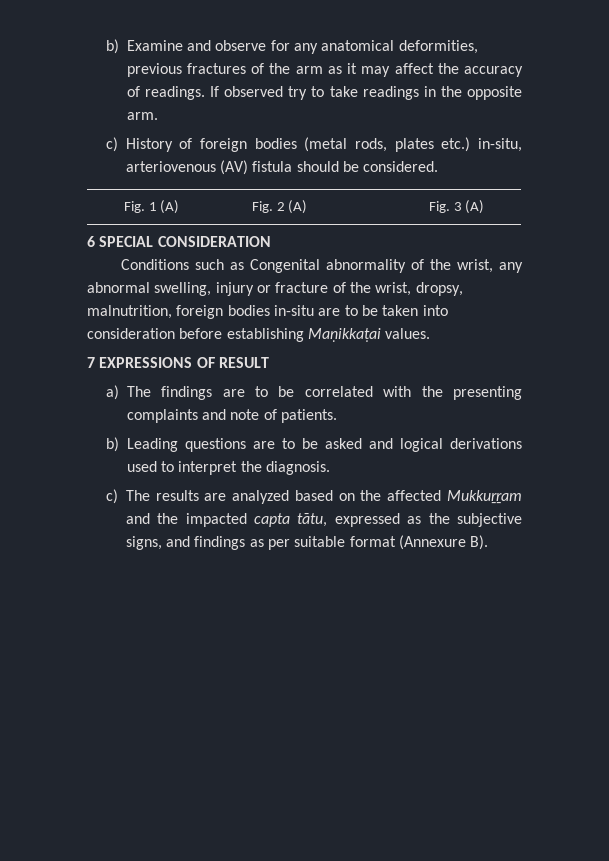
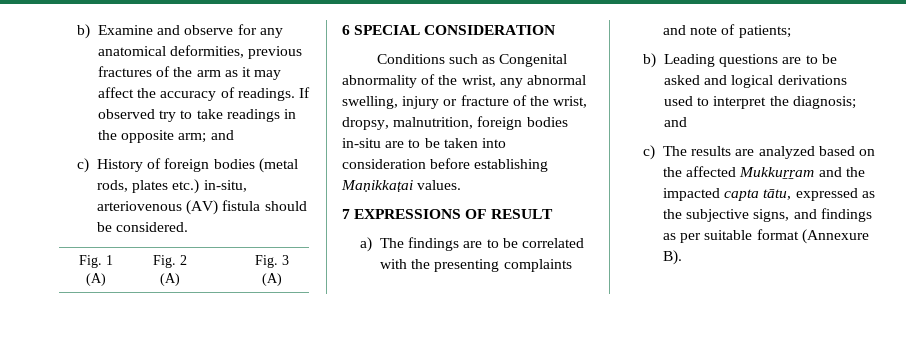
[126,112,158,120] arm. -> [178,130,234,143] arm; and
[281,409,338,423] patients. -> [738,25,791,38] patients;
[266,461,331,475] diagnosis. -> [792,96,856,109] [664,117,688,127] diagnosis; and

